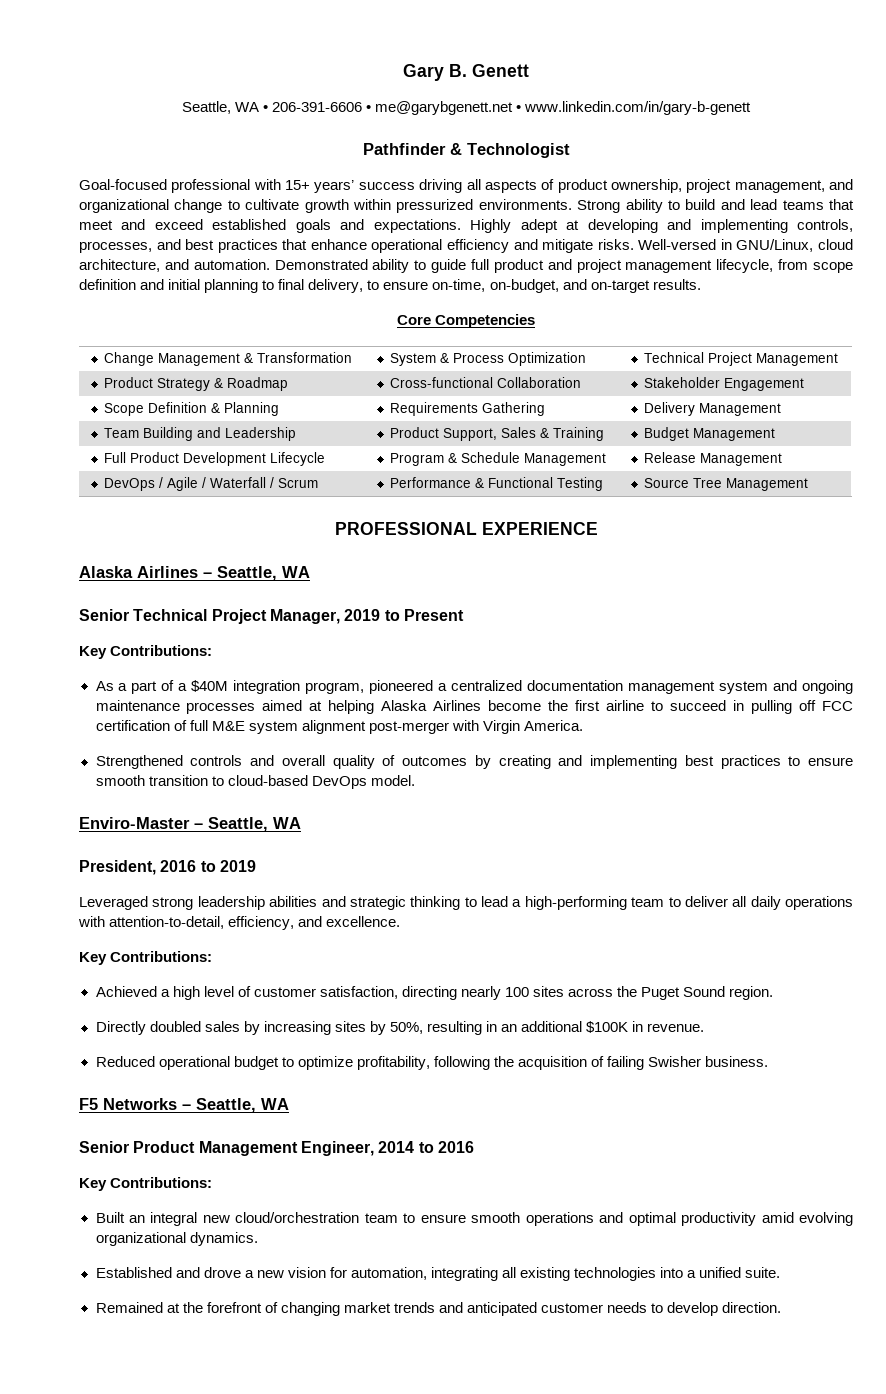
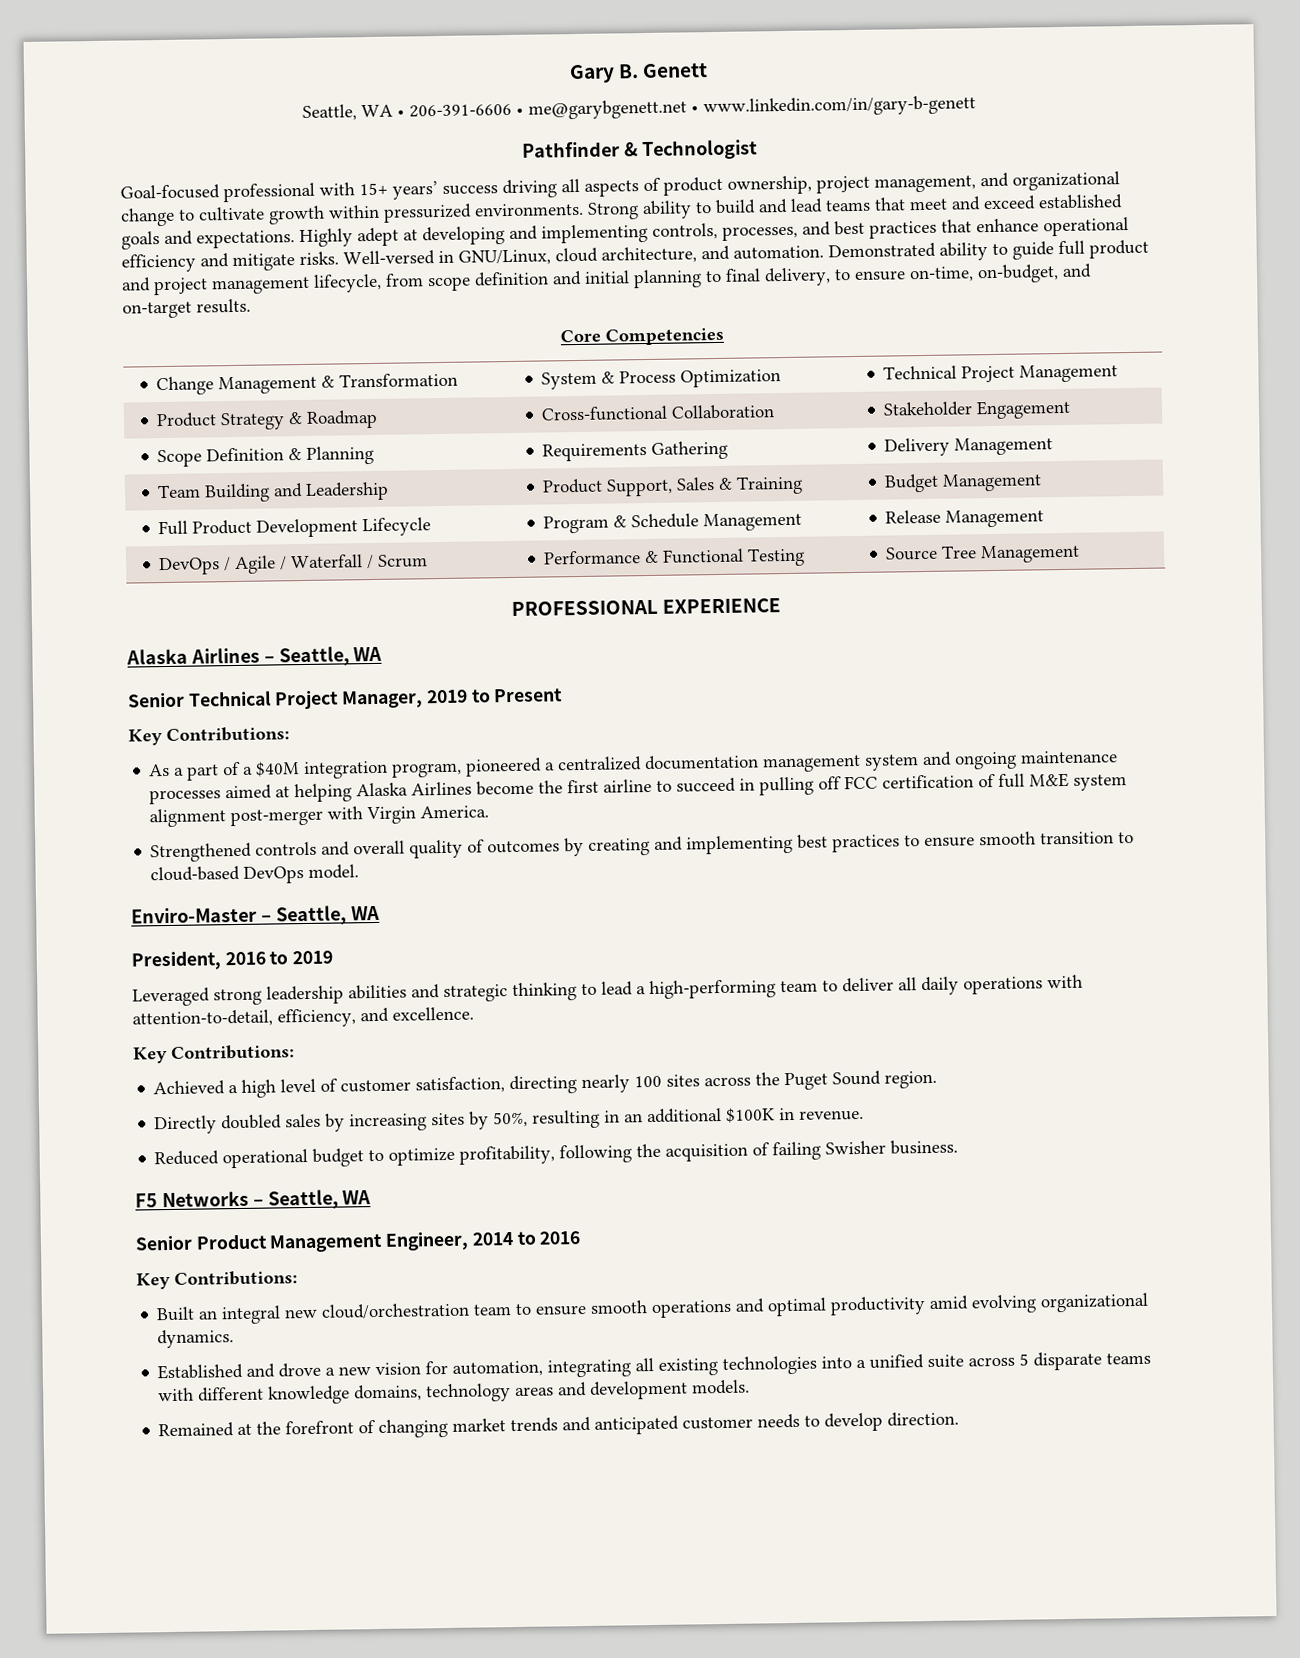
[745,1267,781,1278] suite. -> [927,1351,1152,1371] [158,1379,751,1405] suite across 5 disparate teams with different knowledge domains, technology areas and development models.

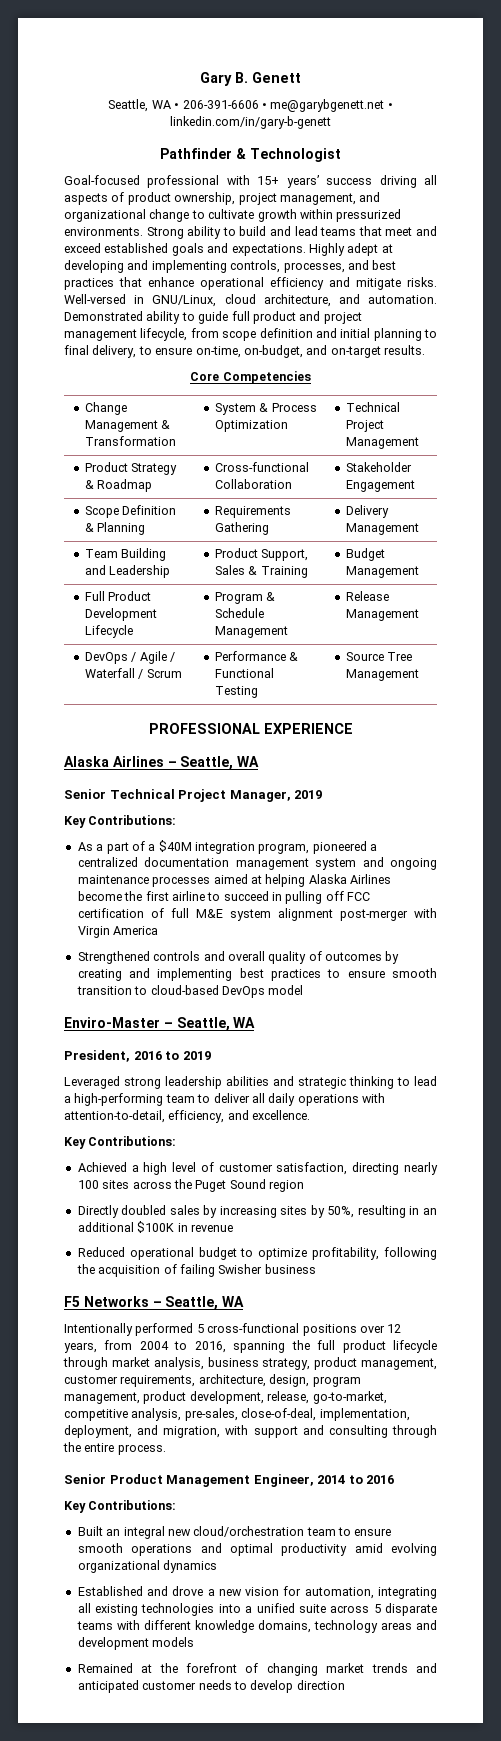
[703,95,976,118] www.linkedin.com/in/gary-b-genett -> [170,116,331,129] linkedin.com/in/gary-b-genett
[470,688,564,703] to Present -> (323, 794) none
[420,805,490,819] America. -> [113,926,159,935] America
[308,864,360,879] model. -> [268,985,304,995] model
[884,1070,938,1089] region. -> [269,1180,304,1192] region
[799,1109,865,1121] revenue. -> [190,1224,233,1232] revenue
[890,1139,959,1155] business. -> [264,1264,316,1274] business
(372, 1197) none -> [64,1323,402,1336] [64,1340,438,1353] [63,1357,438,1370] [64,1374,361,1387] [64,1391,387,1404] [64,1408,410,1421] [64,1425,437,1438] [63,1442,166,1455] // Intentionally performed 5 cross-functional positions over 12 years, from 2004 to 2016, spanning the full product lifecycle through market analysis, business strategy, product management, customer requirements, architecture, design, program management, product development, release, go-to-market, competitive analysis, pre-sales, close-of-deal, implementation, deployment, and migration, with support and consulting through the entire process.
[157,1329,235,1349] dynamics. -> [163,1560,218,1573] dynamics
[691,1379,751,1395] models. -> [152,1637,195,1647] models
[887,1411,960,1427] direction. -> [296,1680,345,1690] direction

